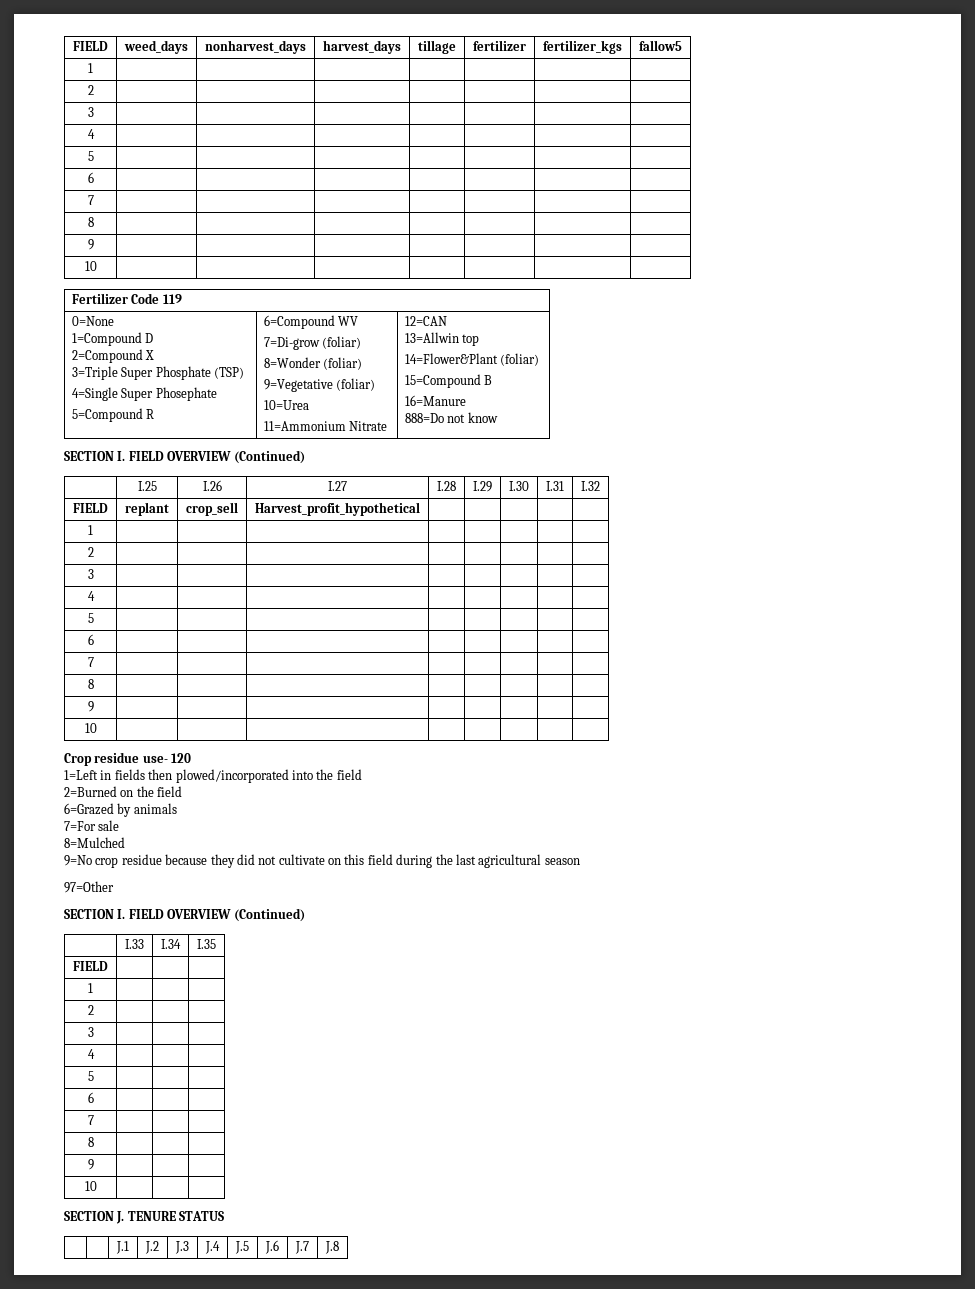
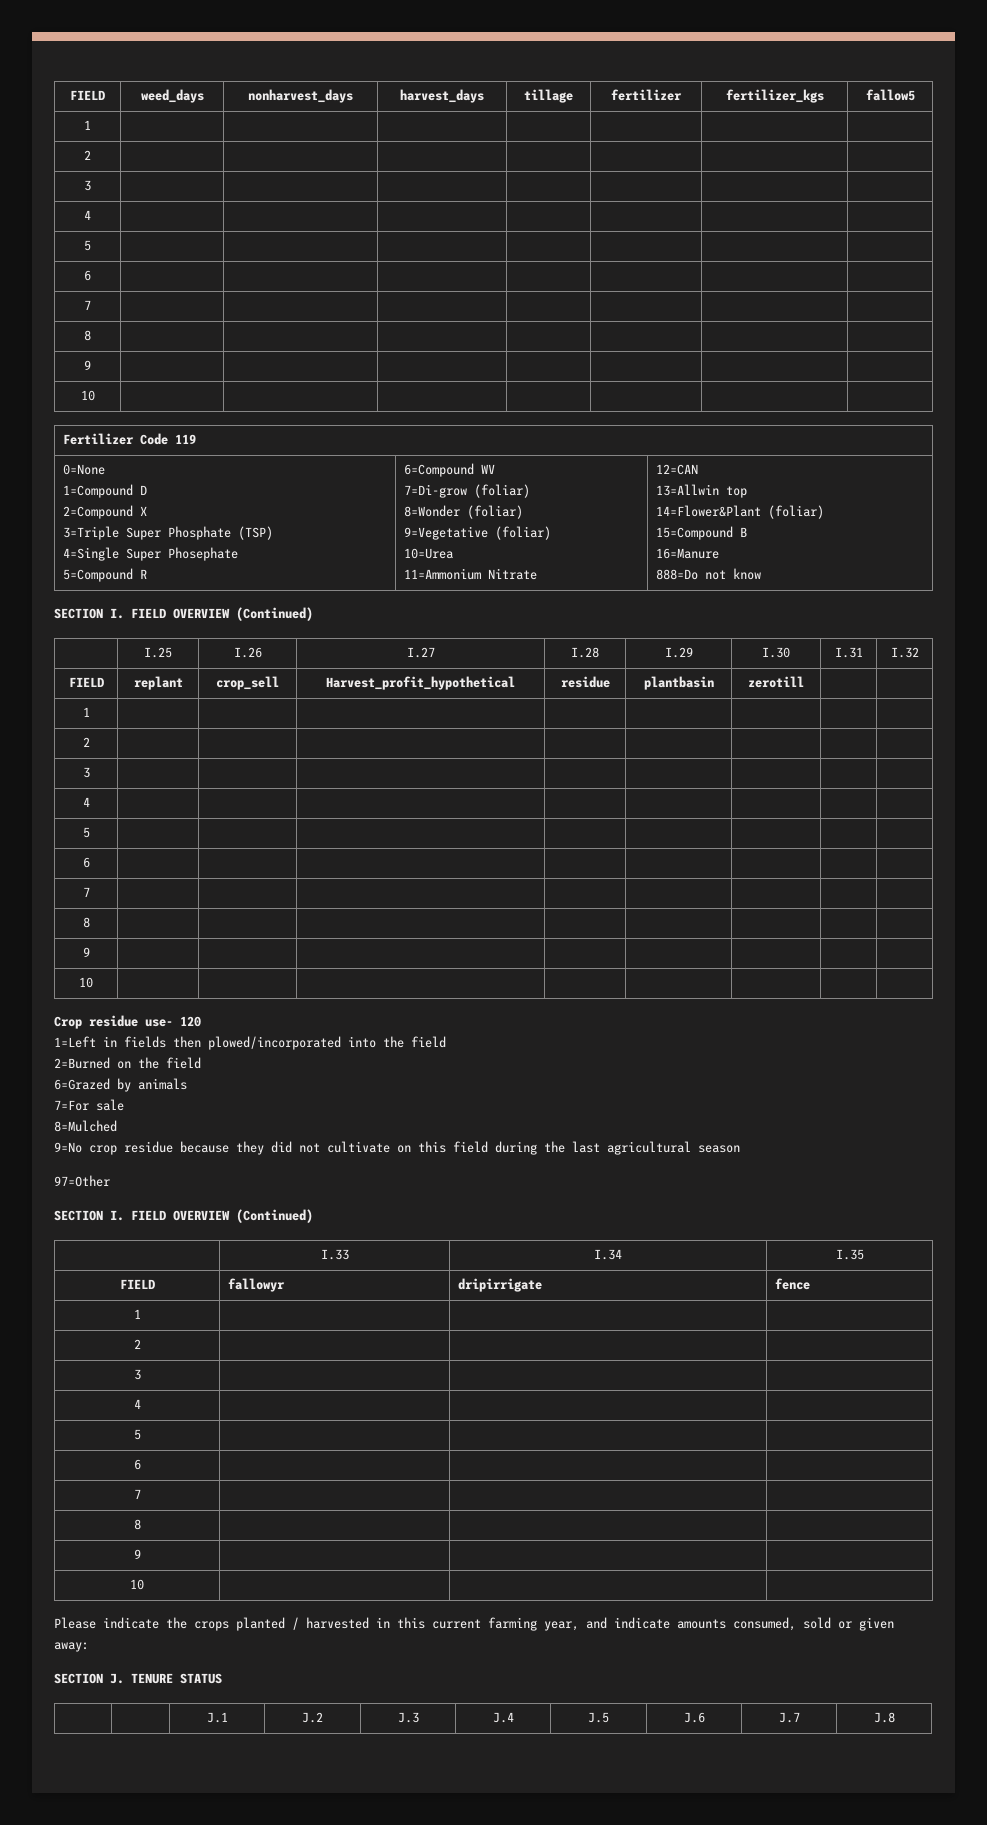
(420, 509) | | -> [560,676,610,688] [643,676,714,690] [748,676,804,688] residue | plantbasin | zerotill
(108, 966) | | -> [227,1278,285,1292] [457,1278,542,1292] [774,1278,810,1290] fallowyr | dripirrigate | fence
(97, 1186) none -> [54,1617,894,1631] [54,1642,89,1652] // Please indicate the crops planted / harvested in this current farming year, and indicate amounts consumed, sold or given away:

